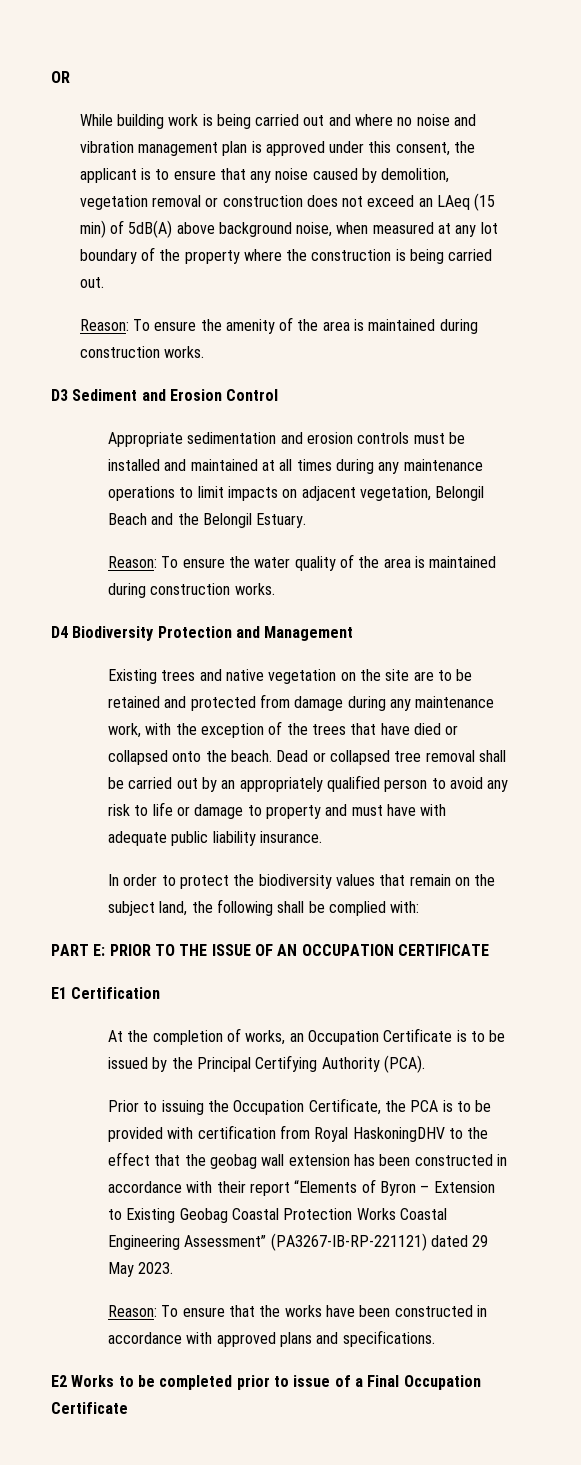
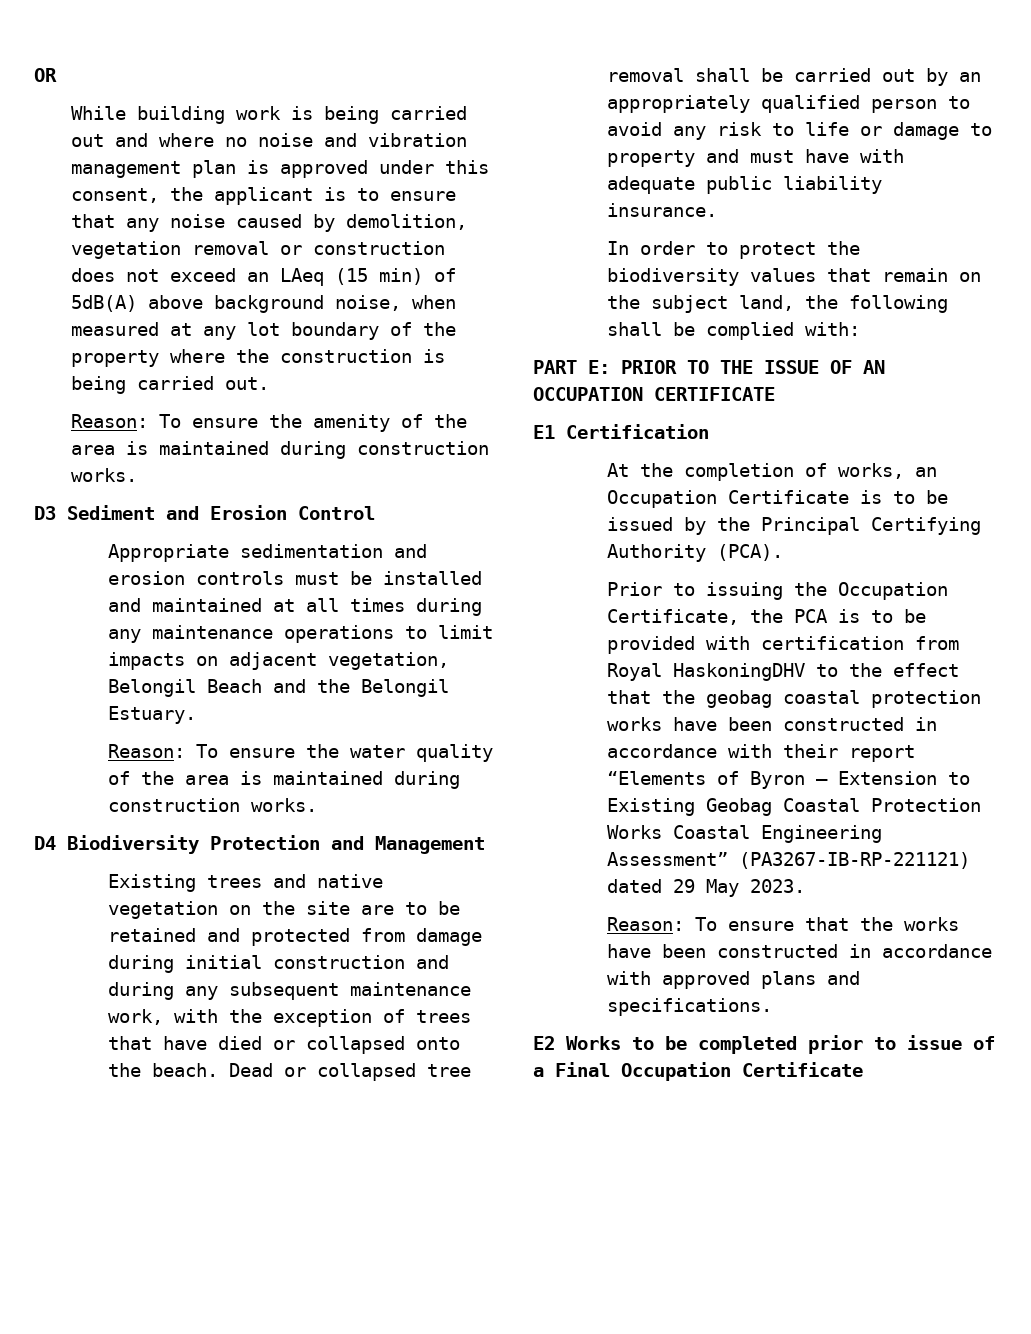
[390,699,412,711] any -> [185,955,450,969] [108,982,340,1000] initial construction and during any subsequent
[286,723,308,735] the -> (406, 1016) none
[261,1154,376,1166] wall extension has -> [783,690,982,708] [607,717,718,731] coastal protection works have

